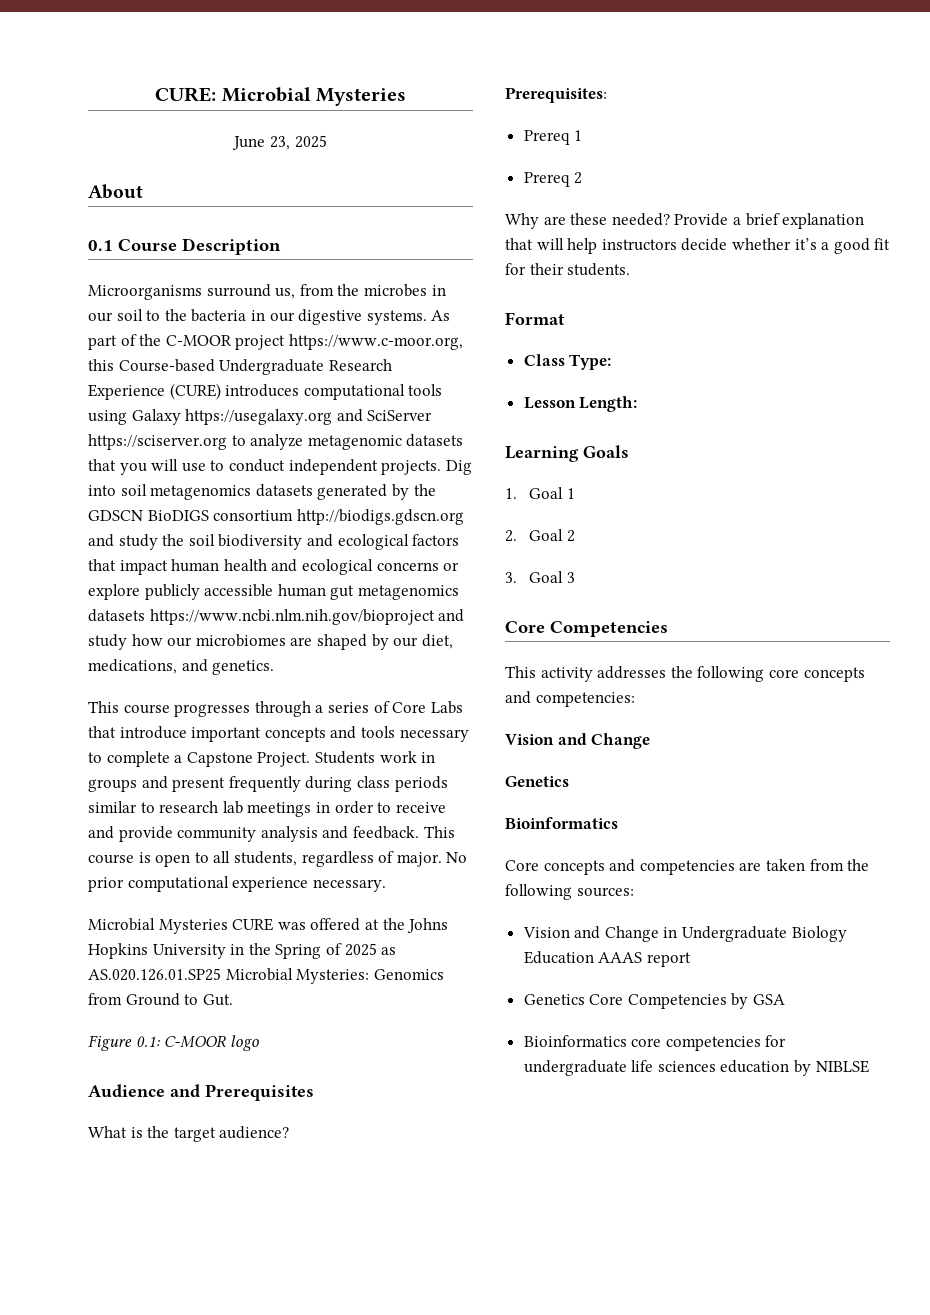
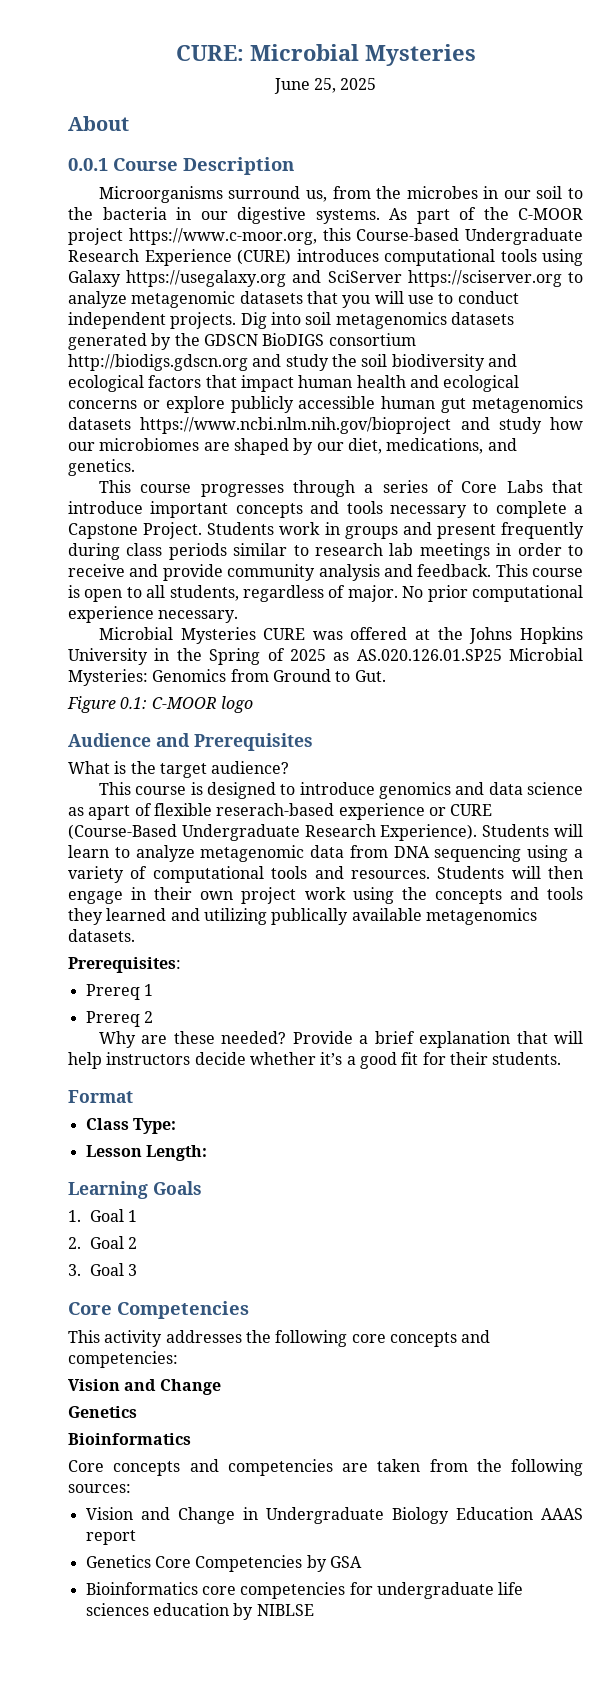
[270,136,290,150] 23, -> [314,78,336,93] 25,
[88,240,113,251] 0.1 -> [68,158,108,171] 0.0.1
(290, 1132) none -> [98,782,583,799] [68,803,493,820] [68,824,583,841] [68,845,583,862] [68,866,583,883] [68,887,584,904] [68,908,537,925] [68,929,135,942] // This course is designed to introduce genomics and data science as apart of flexible reserach-based experience or CURE (Course-Based Undergraduate Research Experience). Students will learn to analyze metagenomic data from DNA sequencing using a variety of computational tools and resources. Students will then engage in their own project work using the concepts and tools they learned and utilizing publically available metagenomics datasets.

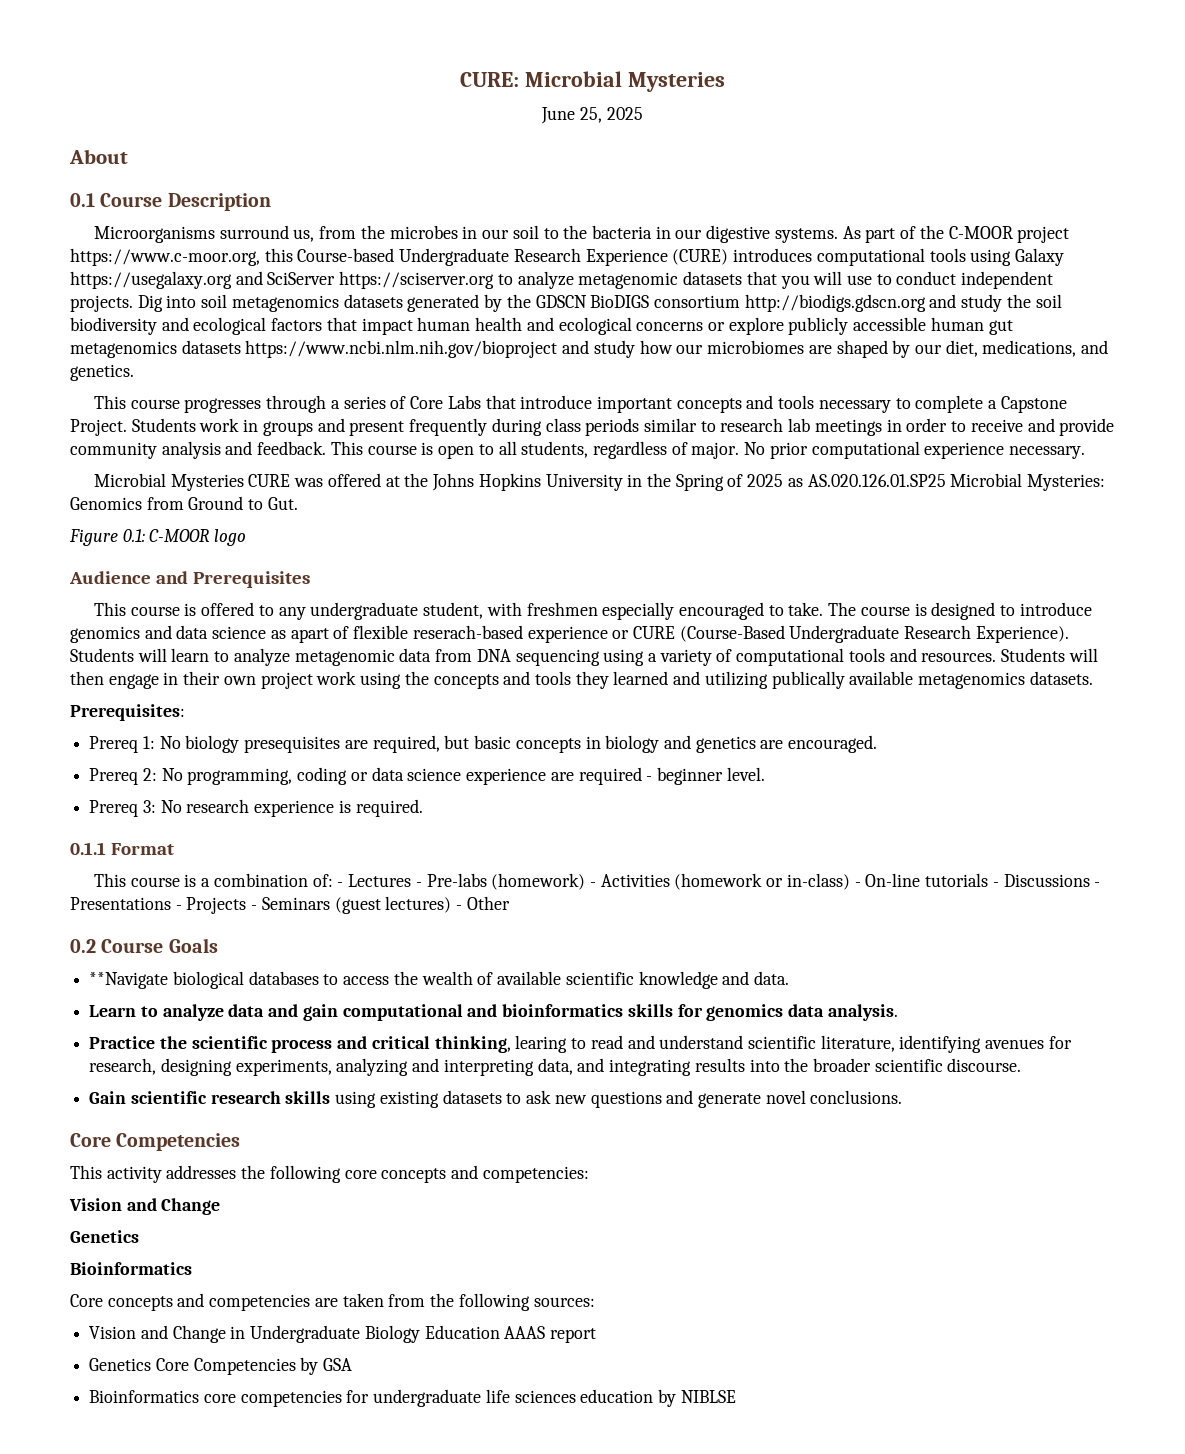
[68,158,108,171] 0.0.1 -> [70,193,95,207] 0.1
[68,761,290,778] [98,782,131,795] What is the target audience? // This -> [94,602,857,620] This course is offered to any undergraduate student, with freshmen especially encouraged to take. The
[143,984,153,996] [85,1011,153,1027] [98,1031,583,1048] [68,1052,562,1069] [68,1090,133,1103] [85,1118,176,1134] [85,1145,207,1161] [68,1181,202,1199] [68,1209,138,1222] [68,1236,138,1249] [68,1263,138,1276] 1 // Prereq 2 // Why are these needed? Provide a brief explanation that will help instructors decide whether it’s a good fit for their students. // Format // Class Type: // Lesson Length: // Learning Goals // 1. Goal 1 // 2. Goal 2 // 3. Goal 3 -> [142,735,878,753] [89,767,765,785] [89,799,423,817] [70,842,174,855] [94,873,1101,890] [70,896,510,914] [70,938,218,953] [89,971,789,989] [89,1004,898,1021] [89,1035,1072,1053] [89,1058,1022,1076] [89,1090,903,1108] 1: No biology presequisites are required, but basic concepts in biology and genetics are encouraged. // Prereq 2: No programming, coding or data science experience are required - beginner level. // Prereq 3: No research experience is required. // 0.1.1 Format // This course is a combination of: - Lectures - Pre-labs (homework) - Activities (homework or in-class) - On-line tutorials - Discussions - Presentations - Projects - Seminars (guest lectures) - Other // 0.2 Course Goals // **Navigate biological databases to access the wealth of available scientific knowledge and data. // Learn to analyze data and gain computational and bioinformatics skills for genomics data analysis. // Practice the scientific process and critical thinking, learing to read and understand scientific literature, identifying avenues for research, designing experiments, analyzing and interpreting data, and integrating results into the broader scientific discourse. // Gain scientific research skills using existing datasets to ask new questions and generate novel conclusions.

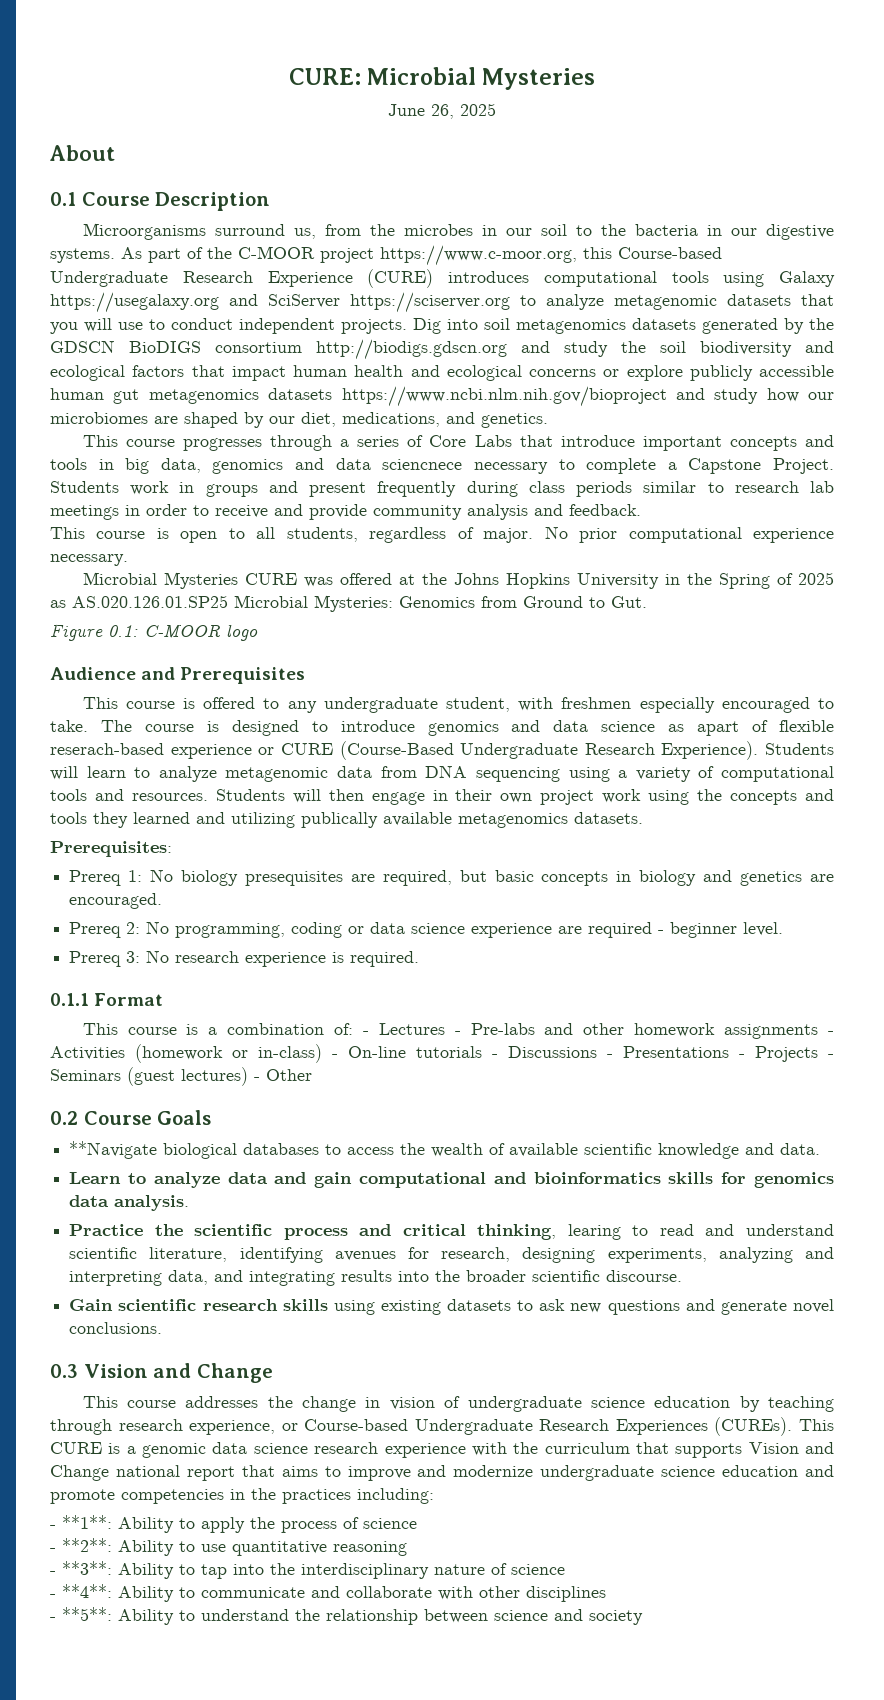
[580,107,602,123] 25, -> [431,104,454,119] 26,
(815, 402) none -> [98,458,463,474] in big data, genomics and data sciencnece
(327, 448) none -> (641, 510) //
[491,873,586,890] (homework) -> [544,1023,819,1039] and other homework assignments
[70,1133,241,1151] [70,1165,589,1183] [69,1198,221,1215] [70,1230,139,1243] [70,1262,192,1275] [70,1293,595,1311] [89,1325,597,1343] [89,1357,353,1375] [89,1389,736,1407] Core Competencies // This activity addresses the following core concepts and competencies: // Vision and Change // Genetics // Bioinformatics // Core concepts and competencies are taken from the following sources: // Vision and Change in Undergraduate Biology Education AAAS report // Genetics Core Competencies by GSA // Bioinformatics core competencies for undergraduate life sciences education by NIBLSE -> [50,1363,273,1383] [82,1396,835,1412] [50,1417,834,1436] [50,1442,834,1458] [50,1465,834,1481] [50,1488,434,1504] [50,1515,417,1533] [50,1538,407,1556] [50,1561,565,1579] [50,1584,606,1602] [50,1607,643,1625] 0.3 Vision and Change // This course addresses the change in vision of undergraduate science education by teaching through research experience, or Course-based Undergraduate Research Experiences (CUREs). This CURE is a genomic data science research experience with the curriculum that supports Vision and Change national report that aims to improve and modernize undergraduate science education and promote competencies in the practices including: // - **1**: Ability to apply the process of science // - **2**: Ability to use quantitative reasoning // - **3**: Ability to tap into the interdisciplinary nature of science // - **4**: Ability to communicate and collaborate with other disciplines // - **5**: Ability to understand the relationship between science and society

